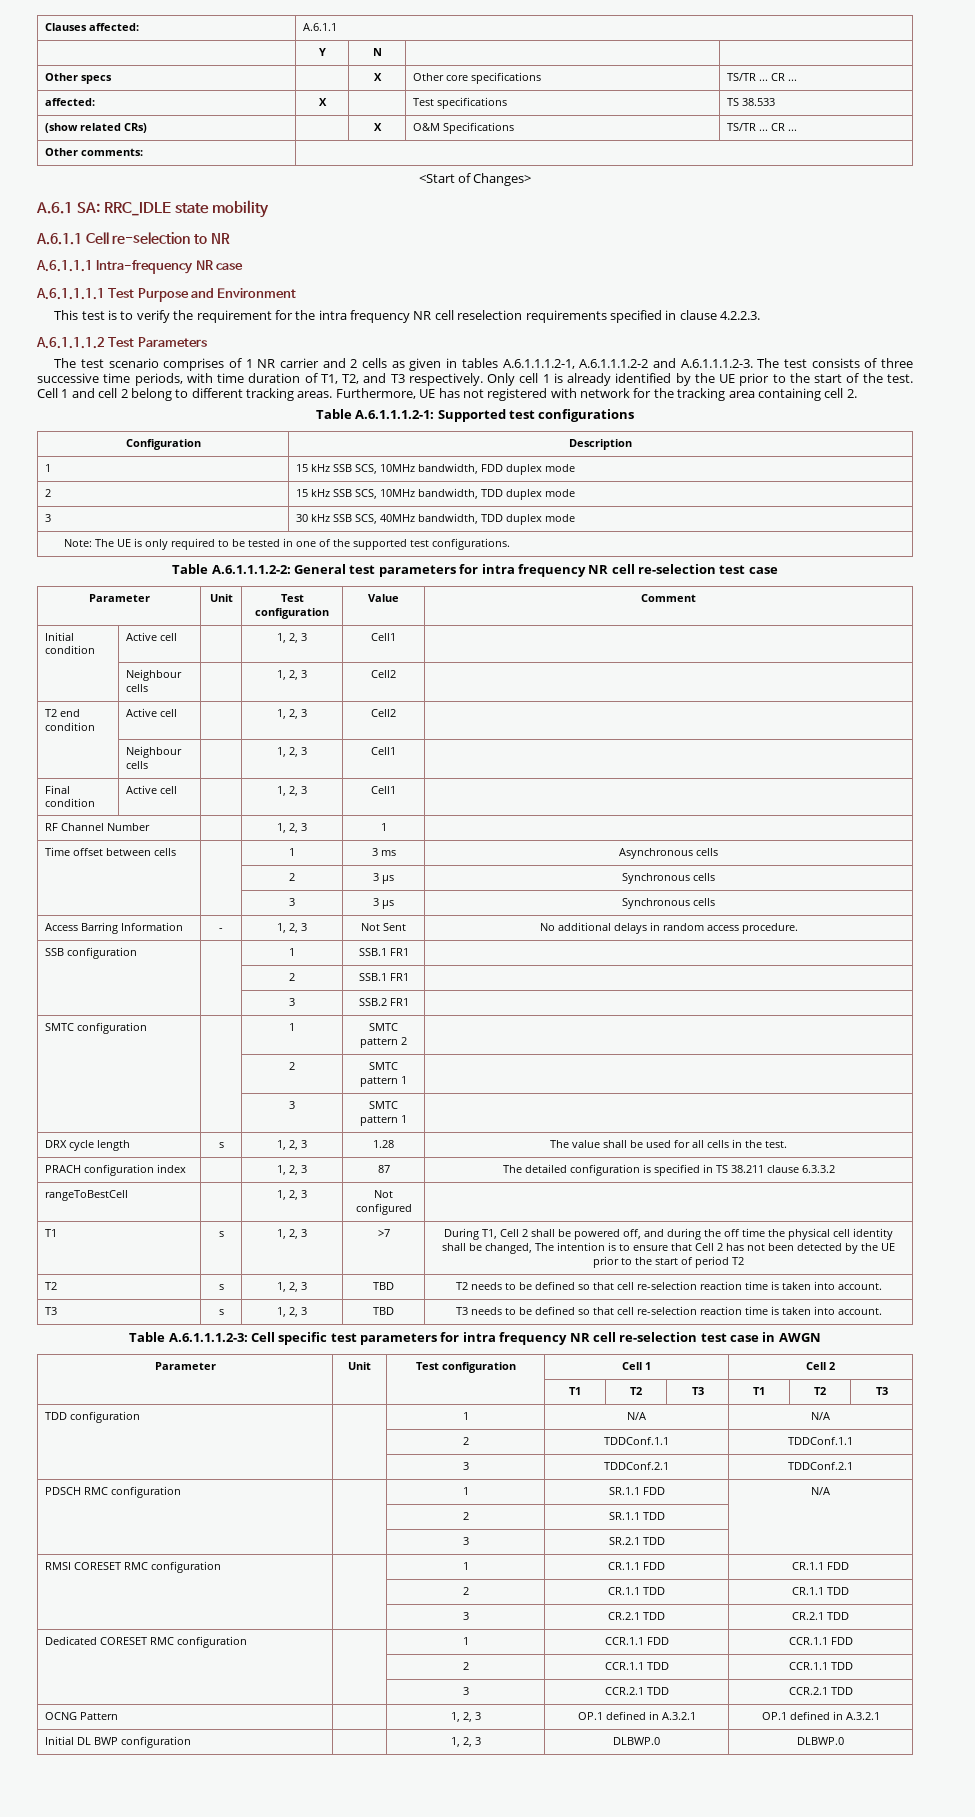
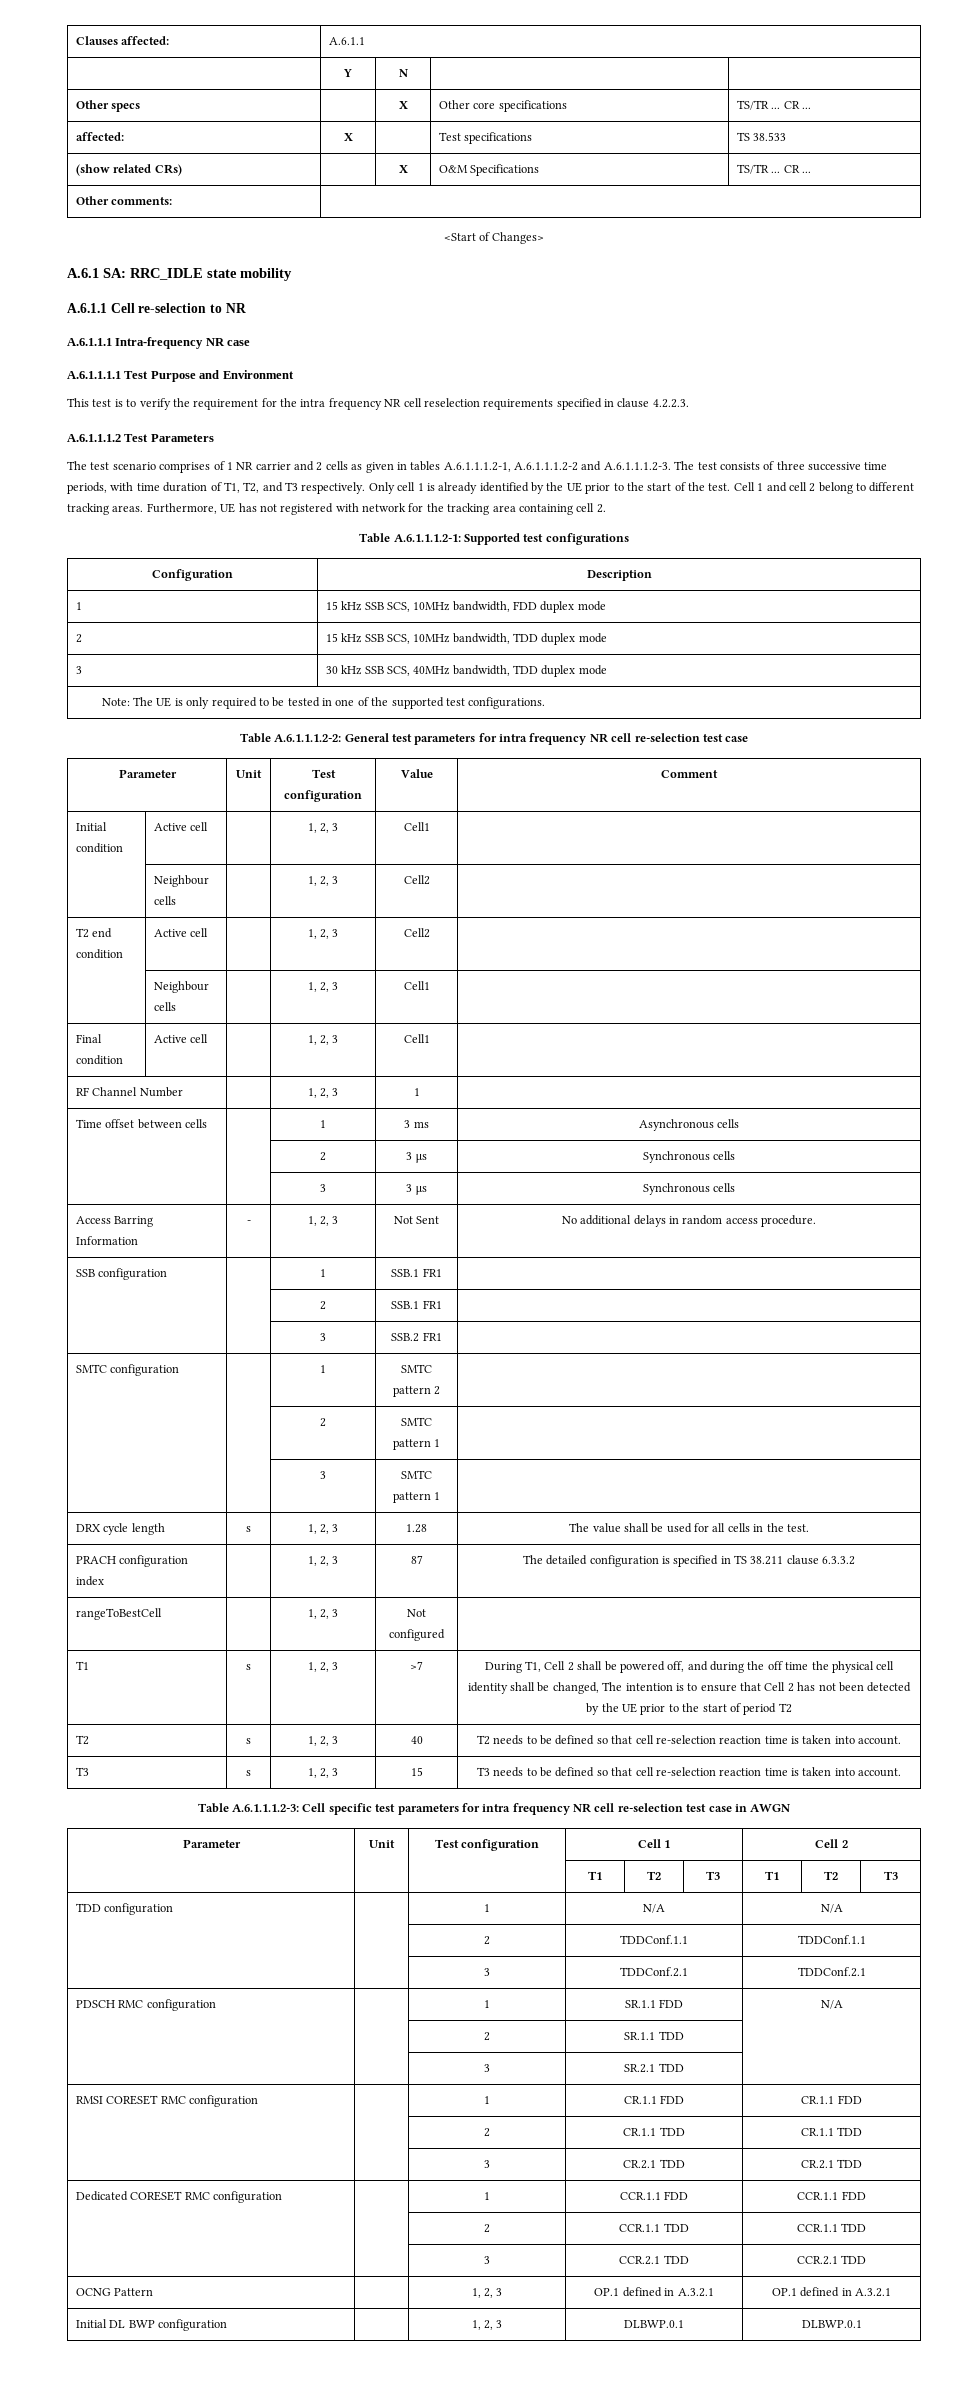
[373,1282,394,1290] TBD -> [410,1736,423,1744] 40
[373,1307,394,1315] TBD -> [410,1767,423,1776] 15
[613,1737,661,1745] [797,1737,845,1745] DLBWP.0 | DLBWP.0 -> [624,2320,684,2328] [801,2320,862,2328] DLBWP.0.1 | DLBWP.0.1

